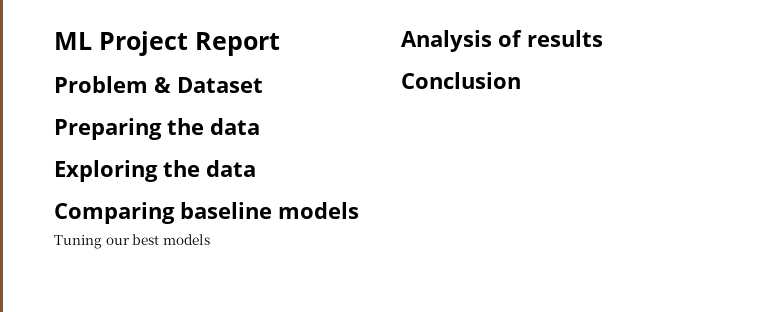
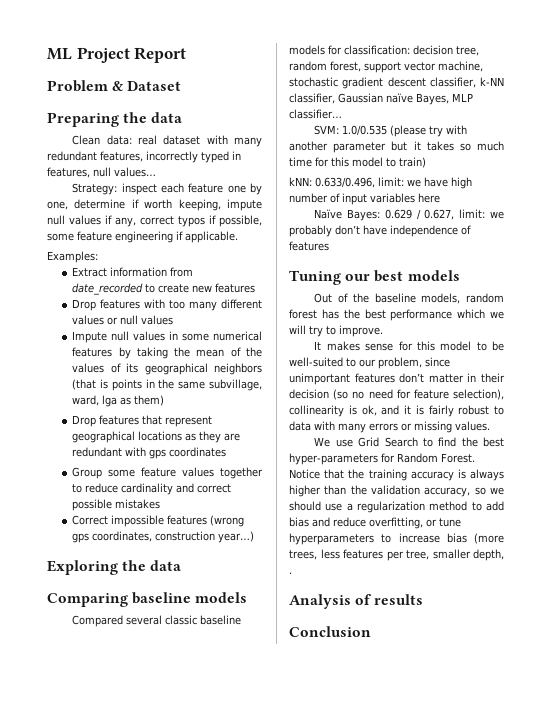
(260, 126) none -> [72,135,262,147] [47,151,241,163] [47,167,156,178] [72,183,262,195] [47,199,262,211] [47,215,262,227] [47,231,238,243] [47,251,98,263] [72,267,194,277] [72,283,256,295] [72,299,262,311] [72,315,174,325] [72,331,262,343] [72,347,262,359] [72,363,262,375] [72,379,262,391] [72,395,165,407] [72,415,213,427] [72,431,241,443] [72,447,227,459] [72,467,263,479] [72,483,232,495] [72,499,161,511] [72,515,245,527] [72,531,255,543] // Clean data: real dataset with many redundant features, incorrectly typed in features, null values… // Strategy: inspect each feature one by one, determine if worth keeping, impute null values if any, correct typos if possible, some feature engineering if applicable. // Examples: // Extract information from date_recorded to create new features // Drop features with too many different values or null values // Impute null values in some numerical features by taking the mean of the values of its geographical neighbors (that is points in the same subvillage, ward, lga as them) // Drop features that represent geographical locations as they are redundant with gps coordinates // Group some feature values together to reduce cardinality and correct possible mistakes // Correct impossible features (wrong gps coordinates, construction year…)
[54,234,210,249] Tuning our best models -> [72,615,242,627] [289,45,479,56] [289,61,483,73] [289,77,504,89] [289,93,473,105] [289,109,342,119] [314,125,468,137] [289,141,504,153] [289,157,426,168] [289,177,472,189] [289,193,440,205] [314,209,504,221] [289,225,471,237] [289,241,329,251] [289,270,460,285] [314,293,504,304] [289,309,504,321] [289,325,383,337] [314,341,504,351] [289,357,450,369] [289,373,505,385] [289,389,504,400] [289,405,504,417] [289,421,490,433] [314,437,504,447] [289,453,475,465] [289,469,504,481] [289,485,504,497] [289,501,504,513] [289,517,461,529] [289,533,504,545] [289,549,504,561] [289,572,292,574] Compared several classic baseline models for classification: decision tree, random forest, support vector machine, stochastic gradient descent classifier, k-NN classifier, Gaussian naïve Bayes, MLP classifier… // SVM: 1.0/0.535 (please try with another parameter but it takes so much time for this model to train) // kNN: 0.633/0.496, limit: we have high number of input variables here // Naïve Bayes: 0.629 / 0.627, limit: we probably don’t have independence of features // Tuning our best models // Out of the baseline models, random forest has the best performance which we will try to improve. // It makes sense for this model to be well-suited to our problem, since unimportant features don’t matter in their decision (so no need for feature selection), collinearity is ok, and it is fairly robust to data with many errors or missing values. // We use Grid Search to find the best hyper-parameters for Random Forest. Notice that the training accuracy is always higher than the validation accuracy, so we should use a regularization method to add bias and reduce overfitting, or tune hyperparameters to increase bias (more trees, less features per tree, smaller depth, .

